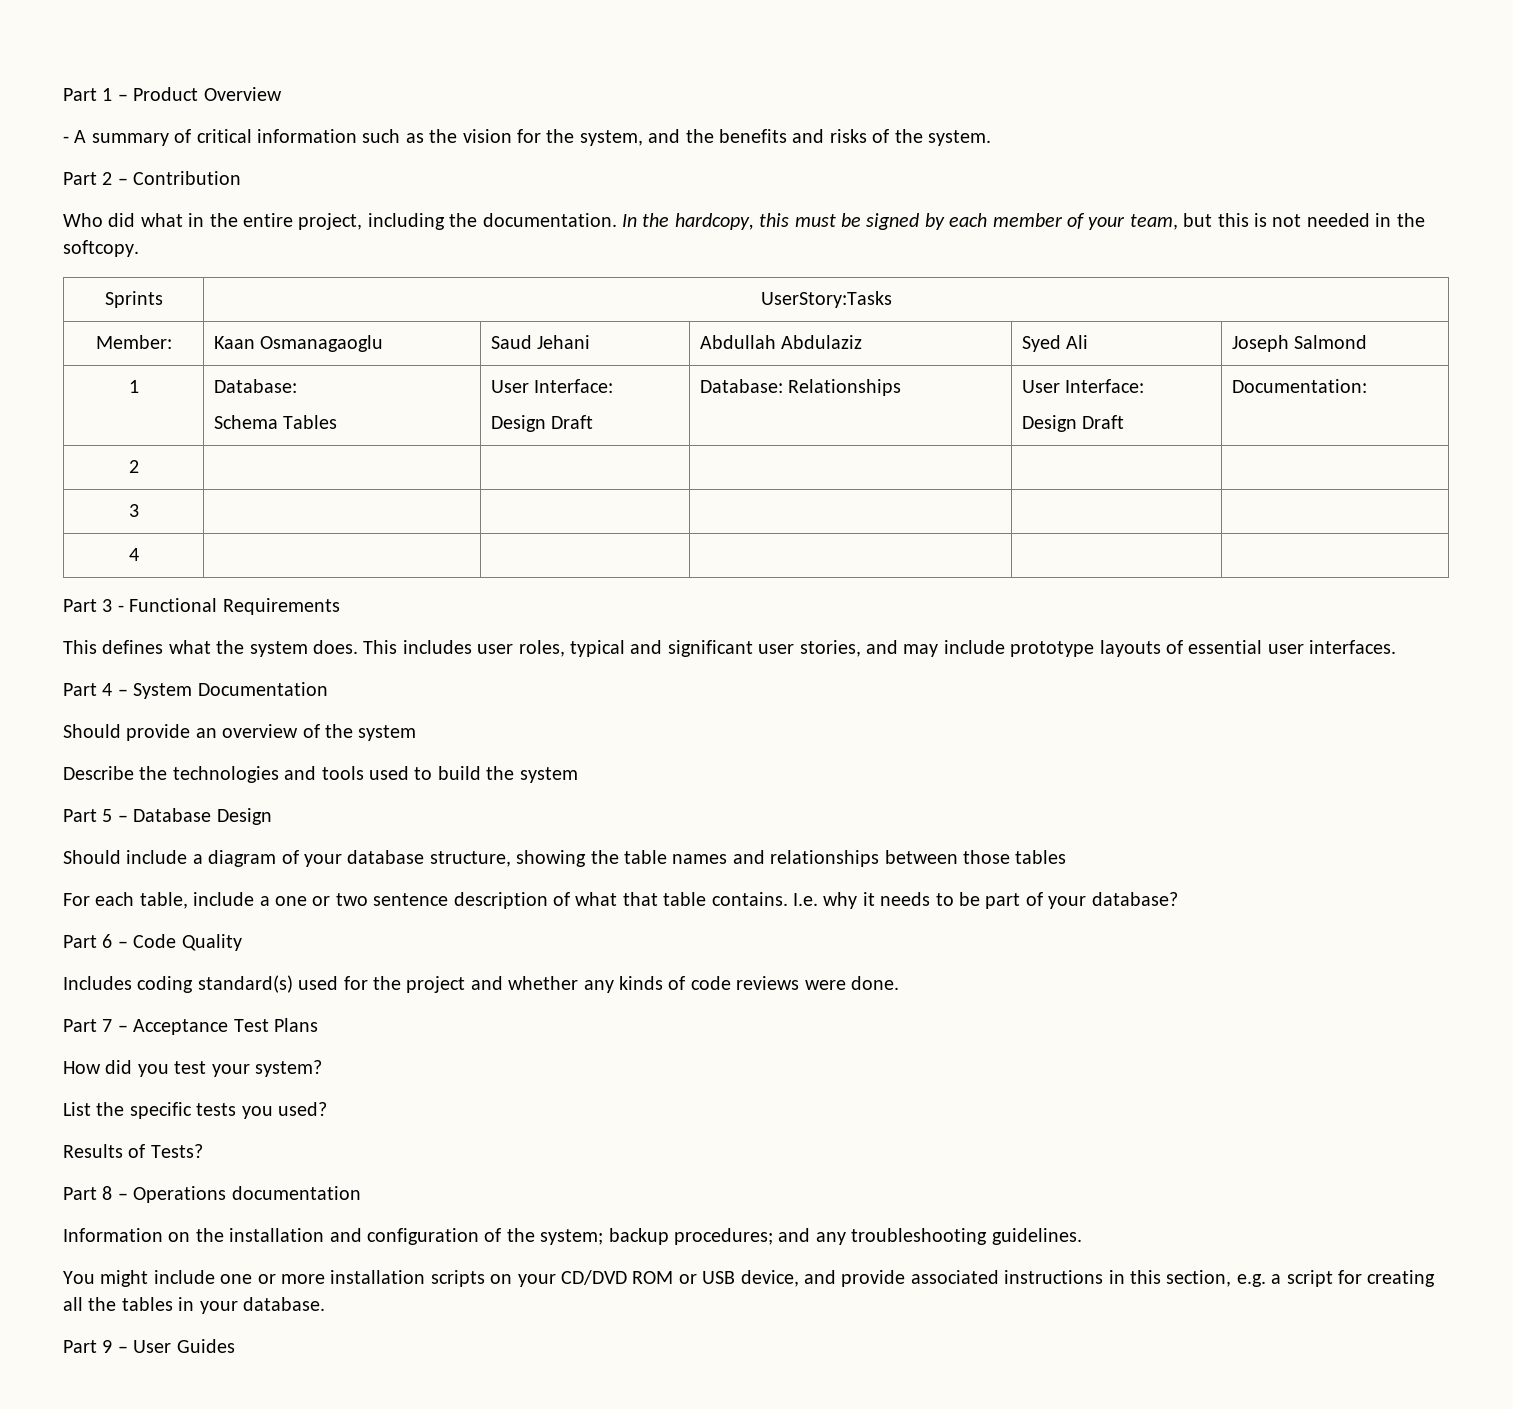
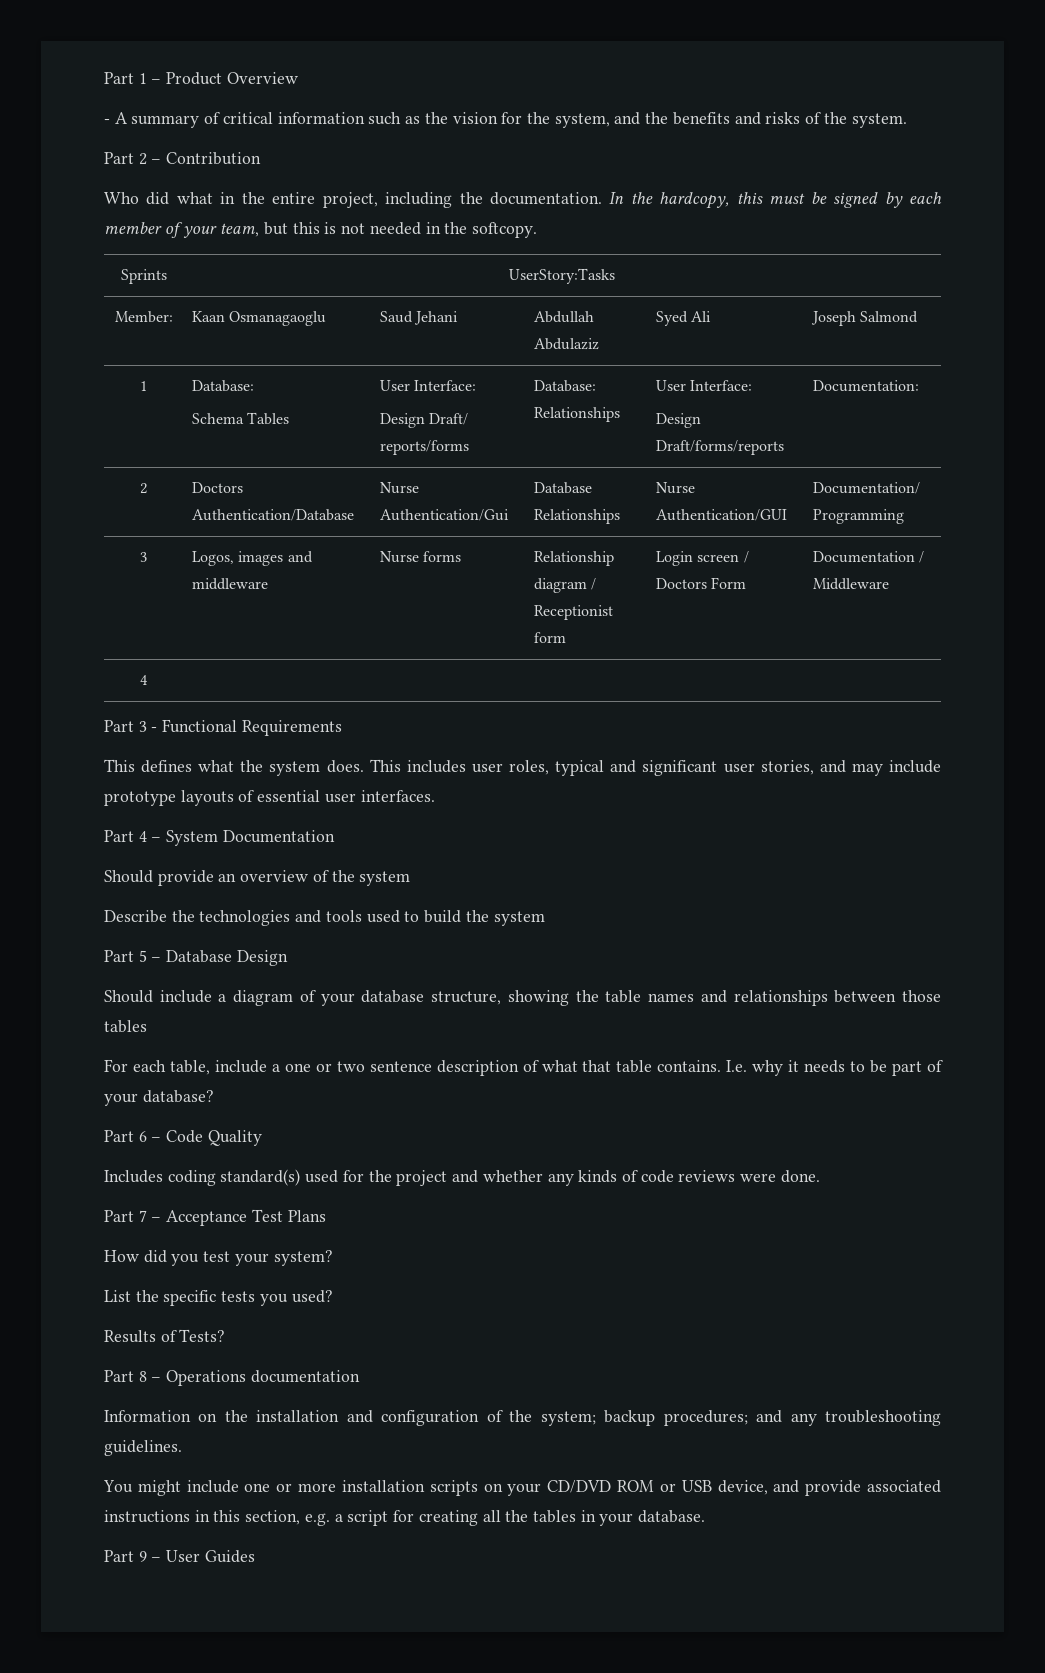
[551,415,594,429] Draft -> [429,413,469,425] [379,440,469,455] Draft/ reports/forms
[1082,415,1125,429] Draft -> [655,440,784,455] Draft/forms/reports
[128,504,139,517] | | | | // 3 | | | | | -> [191,482,243,493] [191,509,354,521] [379,482,419,494] [379,509,509,521] [533,482,592,494] [533,509,620,524] [655,482,695,494] [655,509,787,521] [812,482,920,494] [812,509,904,524] [140,552,147,562] [191,551,313,566] [191,578,268,590] [379,551,462,563] [533,551,614,566] [533,578,597,593] [533,605,613,620] [533,632,566,643] [655,551,749,566] [655,577,747,589] [812,551,925,563] [812,578,889,590] Doctors Authentication/Database | Nurse Authentication/Gui | Database Relationships | Nurse Authentication/GUI | Documentation/ Programming // 3 | Logos, images and middleware | Nurse forms | Relationship diagram / Receptionist form | Login screen / Doctors Form | Documentation / Middleware

